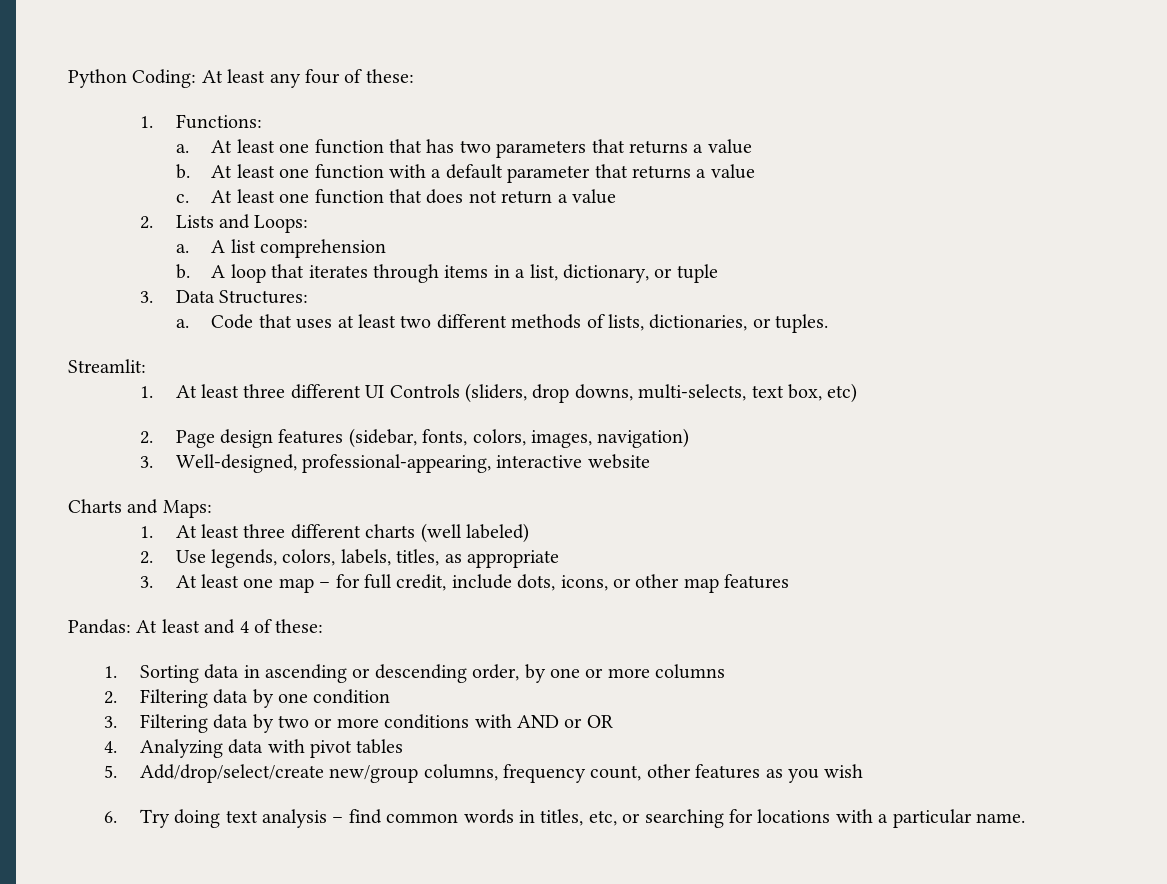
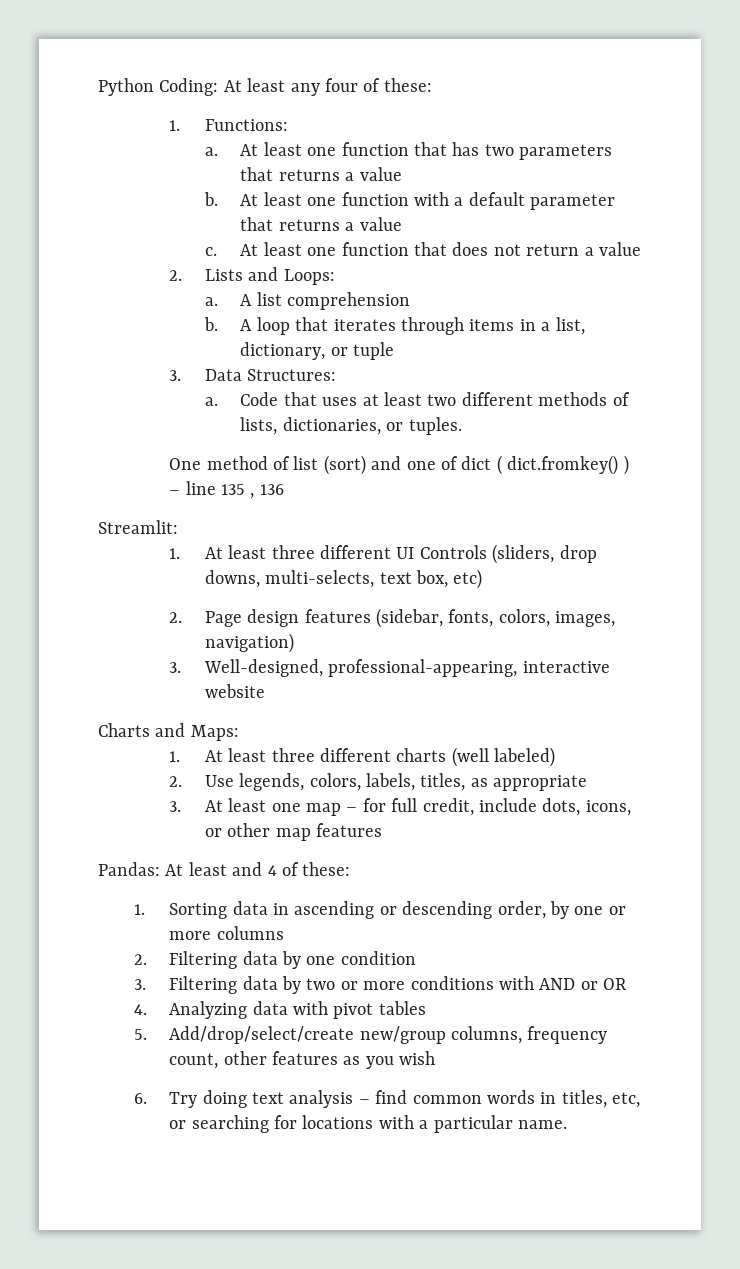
(829, 323) none -> [169,455,629,475] [169,481,284,499] // One method of list (sort) and one of dict ( dict.fromkey() ) – line 135 , 136

